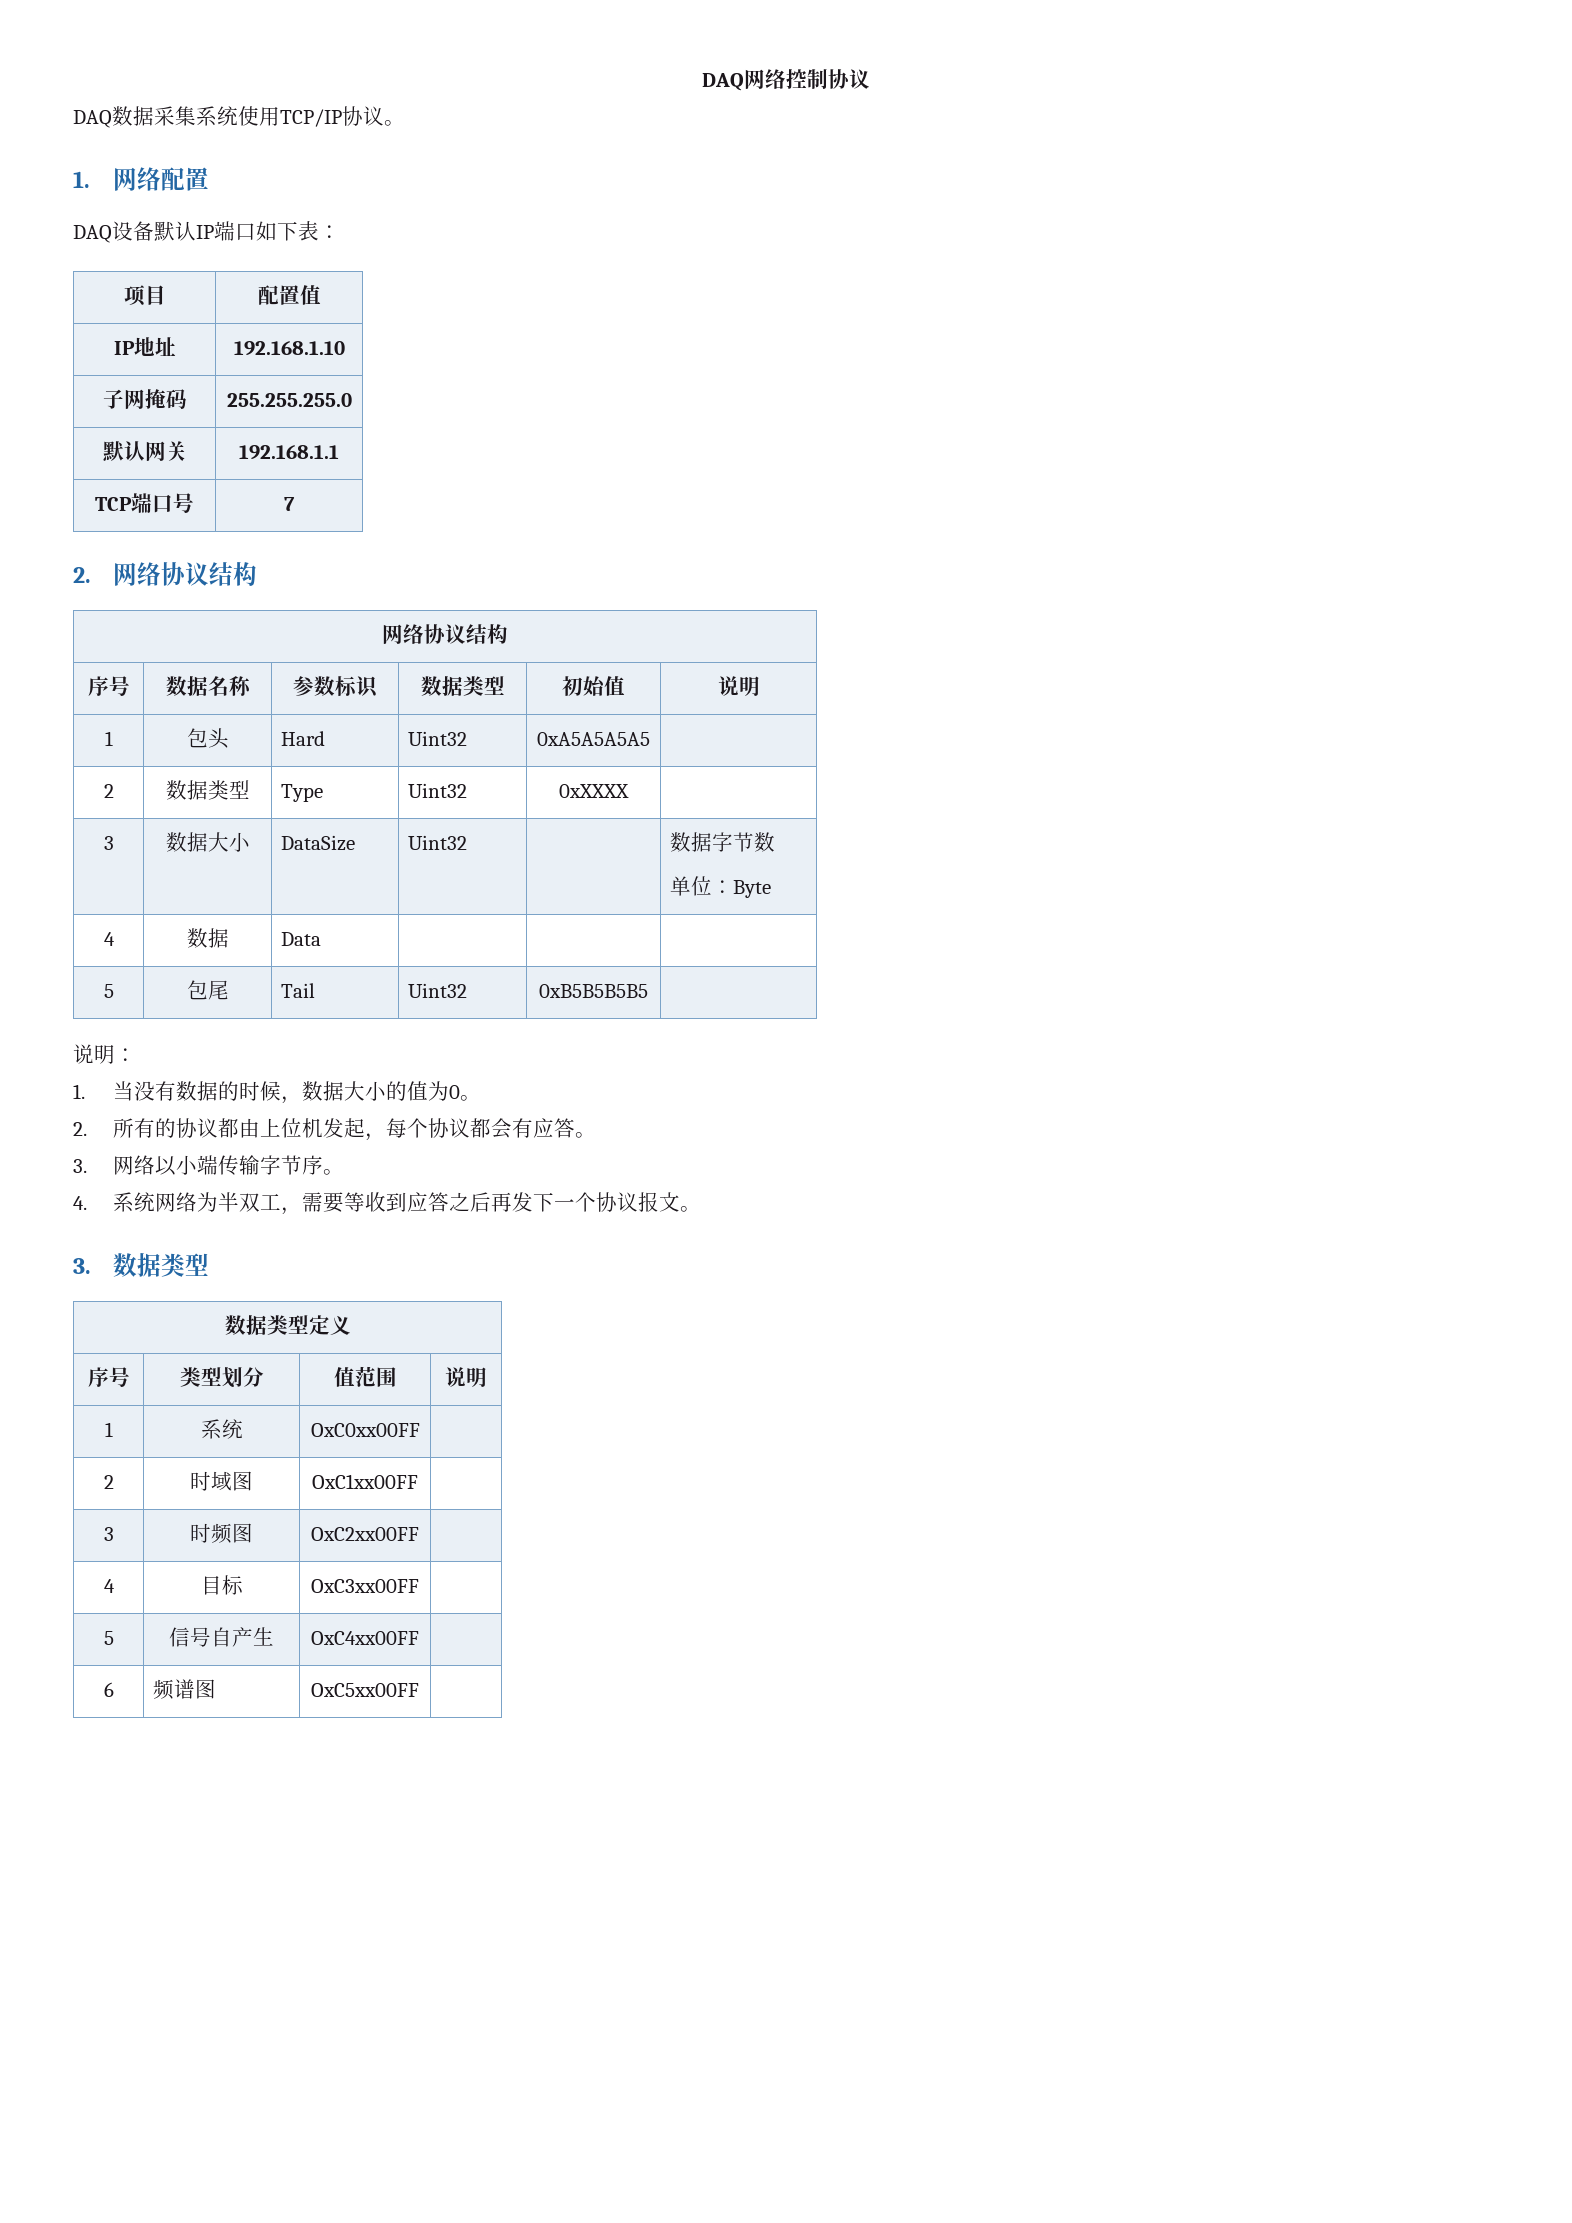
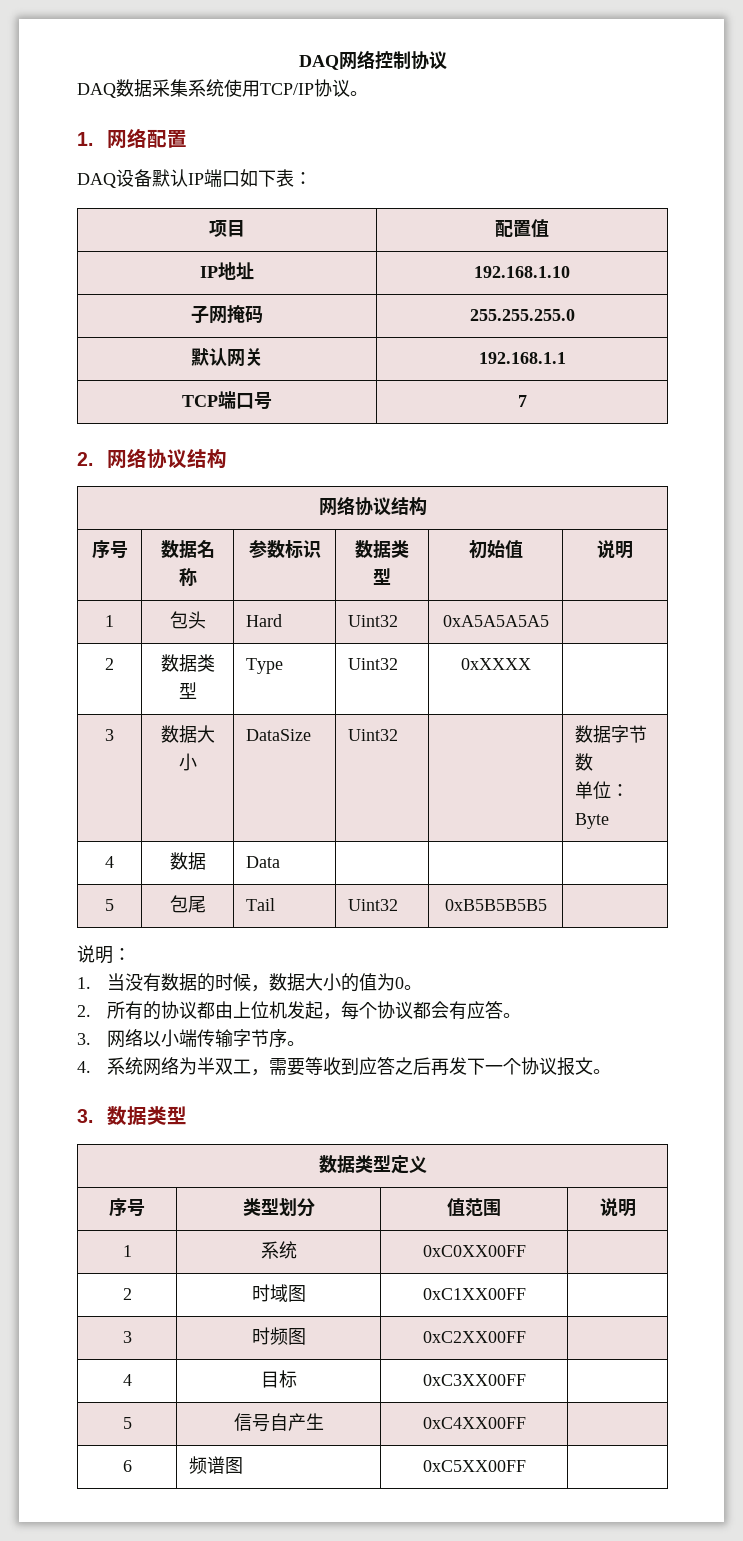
[310,1423,420,1437] OxC0xx00FF -> [422,1245,526,1257] 0xC0XX00FF
[312,1474,418,1489] OxC1xx00FF -> [422,1288,526,1300] 0xC1XX00FF
[311,1527,419,1541] OxC2xx00FF -> [422,1331,526,1343] 0xC2XX00FF
[311,1579,419,1593] OxC3xx00FF -> [422,1374,526,1386] 0xC3XX00FF
[311,1631,419,1645] OxC4xx00FF -> [422,1417,526,1429] 0xC4XX00FF
[311,1683,419,1697] OxC5xx00FF -> [422,1460,526,1472] 0xC5XX00FF

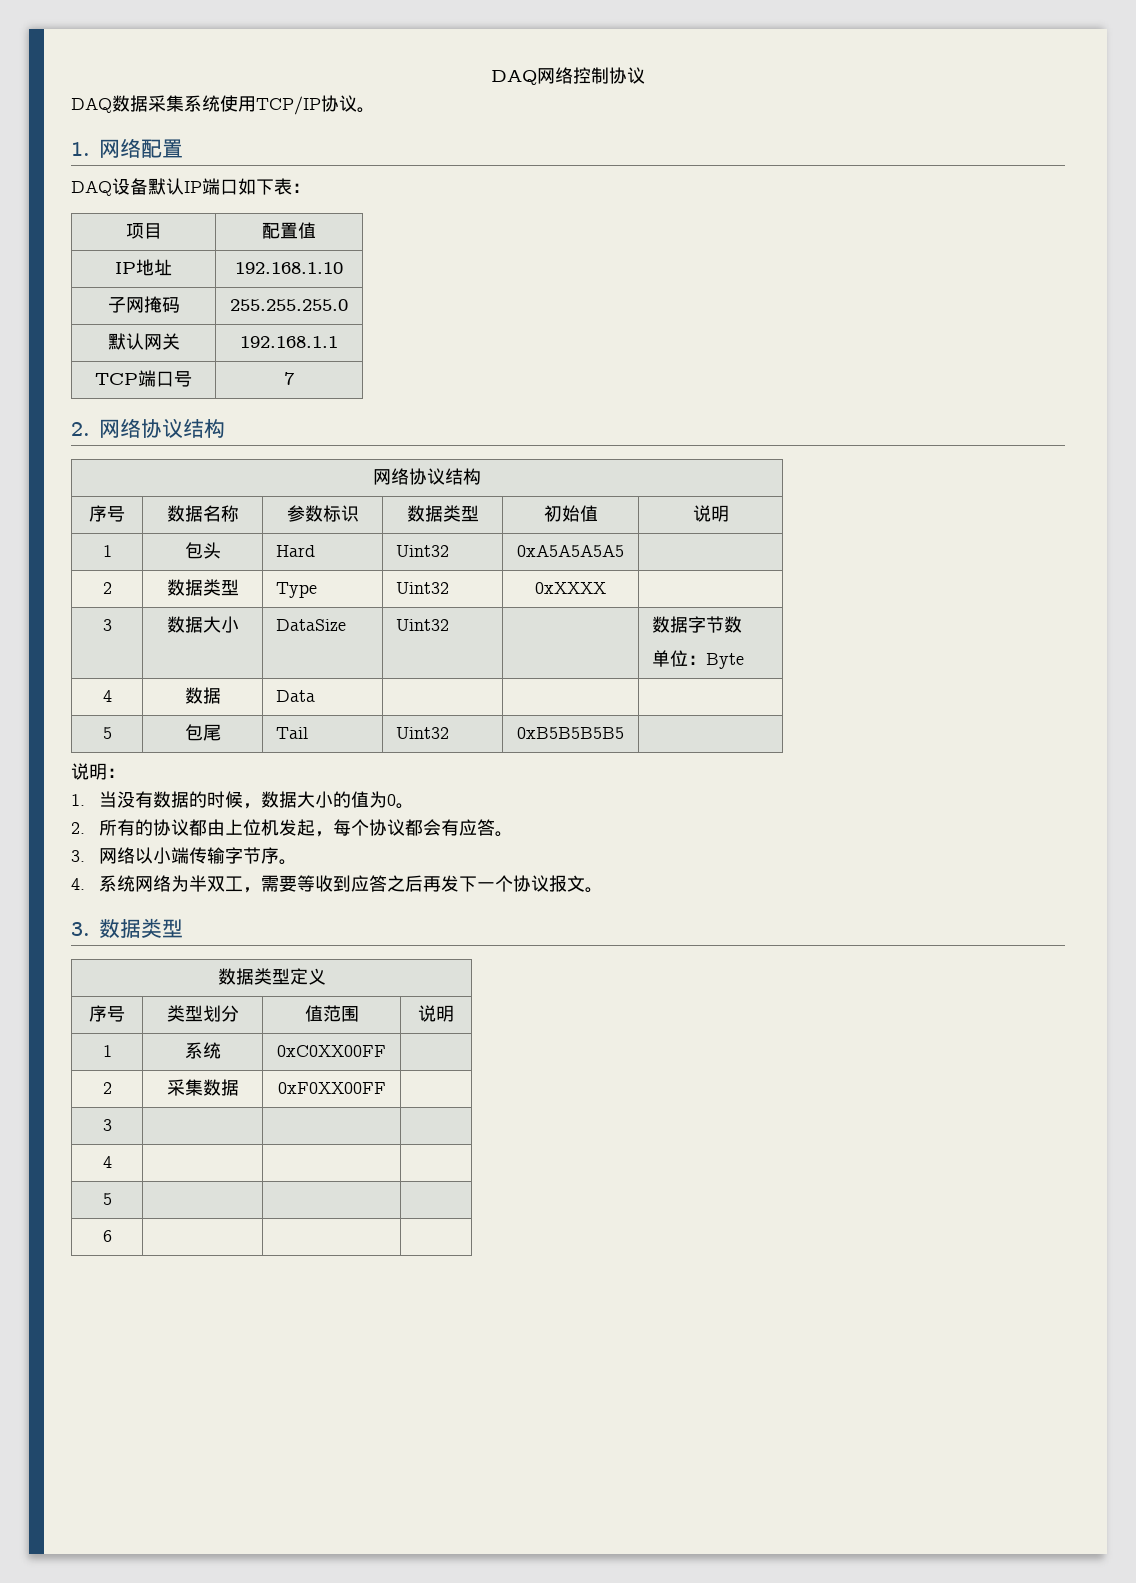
[251,1284,306,1302] [422,1288,526,1300] [122,1331,132,1343] [251,1327,306,1345] [422,1331,526,1343] [122,1374,132,1386] [260,1370,297,1388] [422,1374,526,1386] [122,1417,132,1429] [233,1413,324,1432] [422,1417,526,1429] 时域图 | 0xC1XX00FF | // 3 | 时频图 | 0xC2XX00FF | // 4 | 目标 | 0xC3XX00FF | // 5 | 信号自产生 | 0xC4XX00FF -> [166,1079,239,1096] [277,1082,386,1094] [102,1119,112,1131] [102,1156,112,1168] [102,1193,112,1205] 采集数据 | 0xF0XX00FF | // 3 | | | // 4 | | | // 5 | |
[189,1456,244,1474] [422,1460,526,1472] 频谱图 | 0xC5XX00FF -> (112, 1236) |

